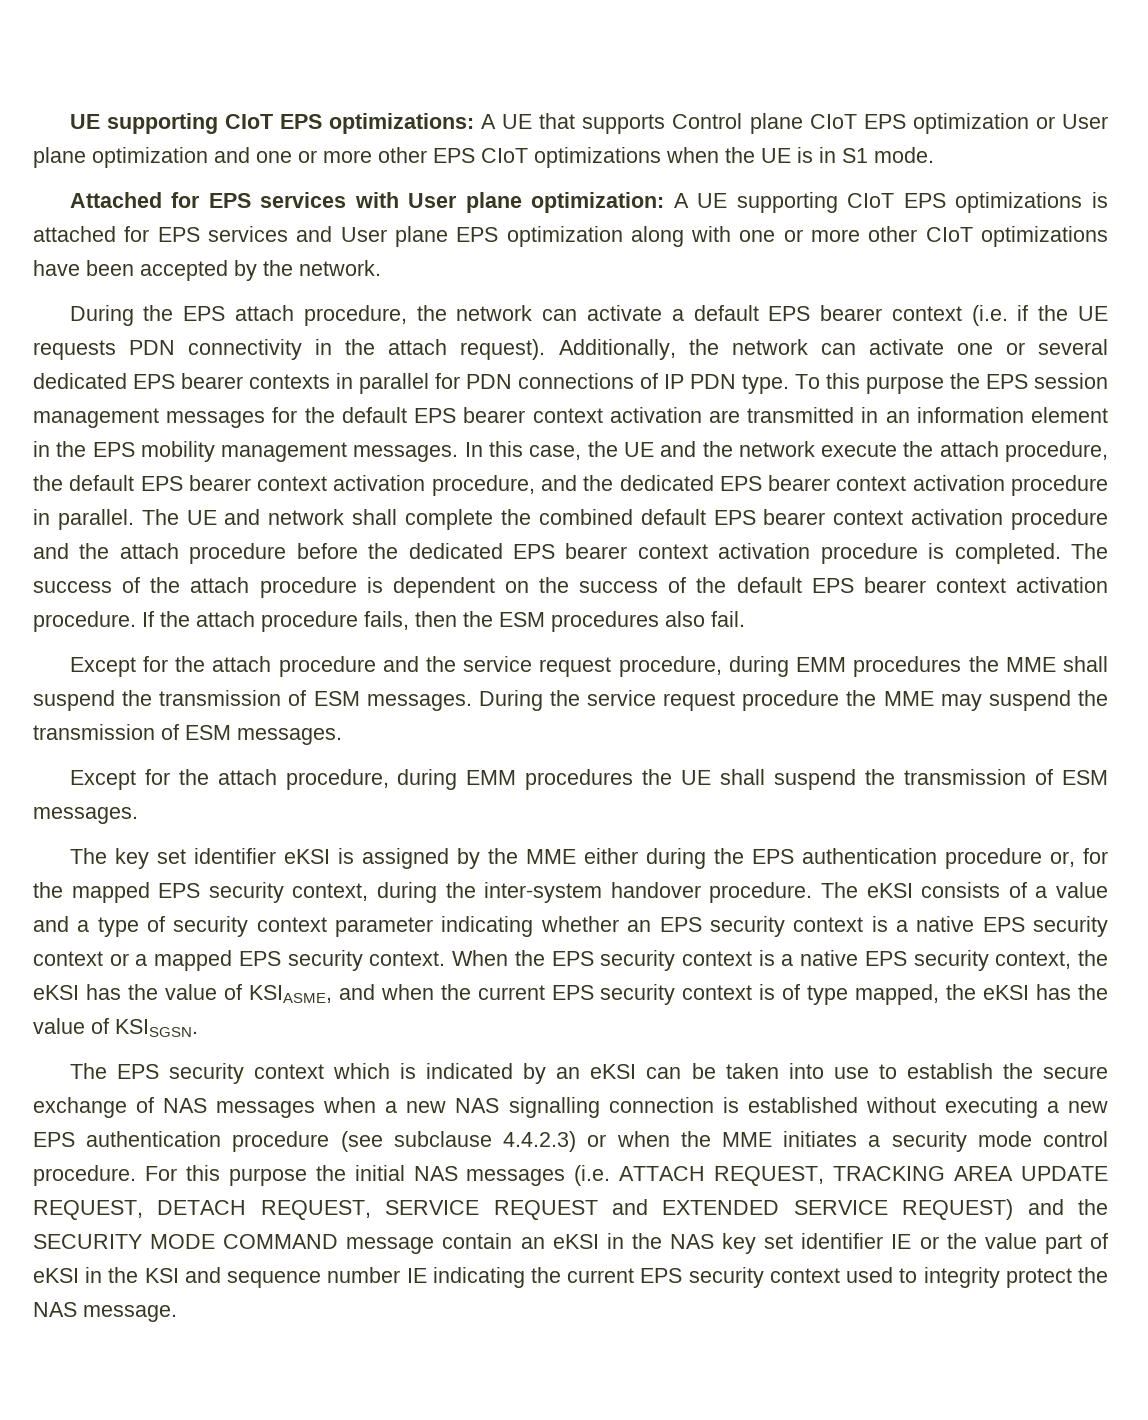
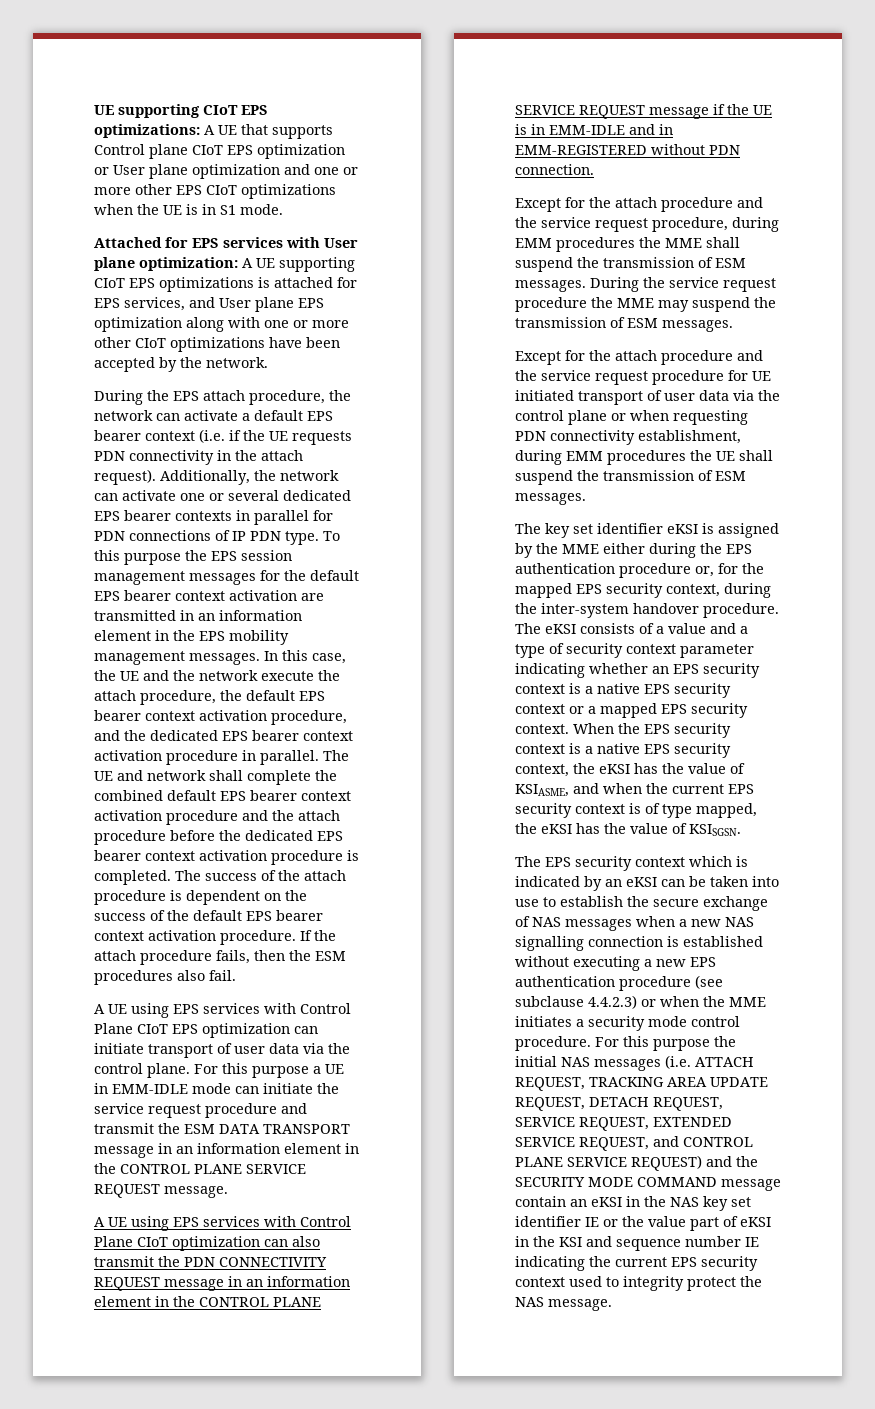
[207,226,288,242] services -> [124,297,185,311] services,
(745, 619) none -> [94,1003,351,1018] [94,1023,318,1038] [94,1043,350,1058] [94,1063,344,1078] [94,1083,339,1094] [94,1103,307,1118] [94,1123,350,1134] [94,1143,359,1158] [94,1163,306,1174] [94,1184,228,1198] [94,1216,351,1231] [94,1236,320,1251] [94,1256,327,1267] [94,1276,350,1291] [94,1296,321,1307] [515,104,772,119] [515,124,673,135] [515,144,740,155] [515,164,594,175] // A UE using EPS services with Control Plane CIoT EPS optimization can initiate transport of user data via the control plane. For this purpose a UE in EMM-IDLE mode can initiate the service request procedure and transmit the ESM DATA TRANSPORT message in an information element in the CONTROL PLANE SERVICE REQUEST message. // A UE using EPS services with Control Plane CIoT optimization can also transmit the PDN CONNECTIVITY REQUEST message in an information element in the CONTROL PLANE SERVICE REQUEST message if the UE is in EMM-IDLE and in EMM-REGISTERED without PDN connection.
[285,769,389,790] procedure, -> [661,350,763,365] [515,370,771,385] [515,390,780,405] [515,410,748,425] [515,430,741,445] procedure and the service request procedure for UE initiated transport of user data via the control plane or when requesting PDN connectivity establishment,
[493,1199,780,1220] REQUEST and EXTENDED -> [579,1117,732,1131] [515,1136,753,1151] [515,1157,563,1167] REQUEST, EXTENDED SERVICE REQUEST, and CONTROL PLANE

